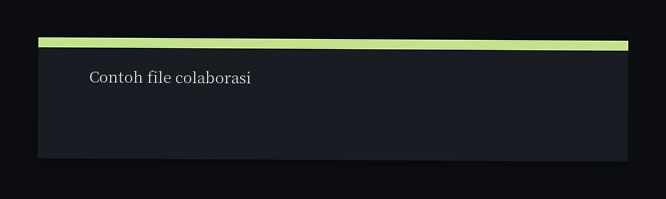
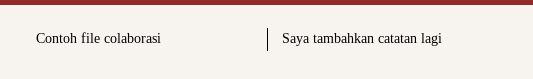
(253, 77) none -> [282,33,442,46] // Saya tambahkan catatan lagi

